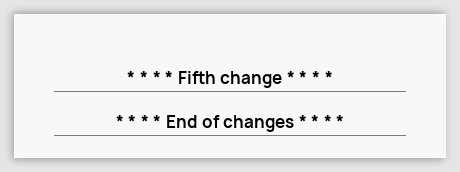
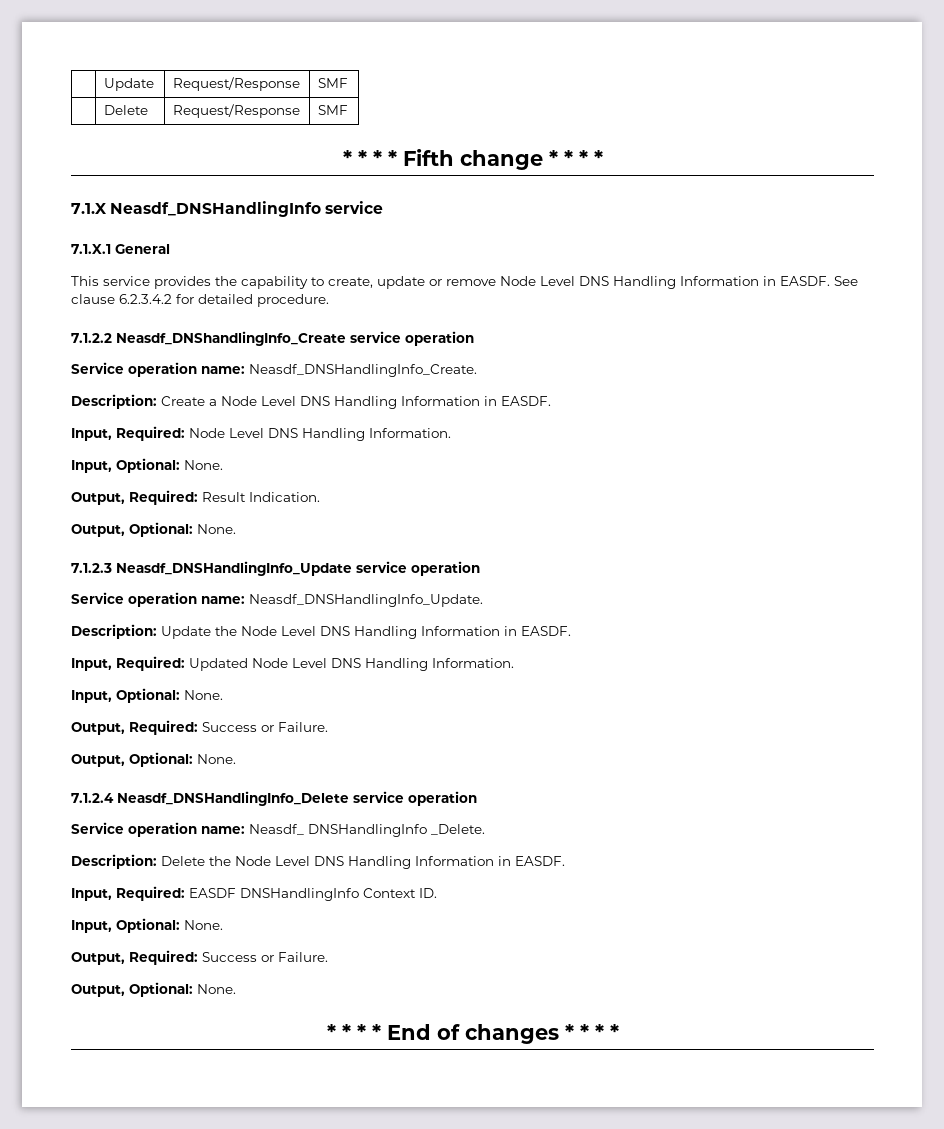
(127, 77) none -> [103,78,154,91] [172,77,300,91] [317,78,348,88] [103,105,148,115] [172,104,300,118] [317,105,348,115] | Update | Request/Response | SMF // | Delete | Request/Response | SMF //
(333, 77) none -> [71,201,384,217] [71,244,170,254] [71,276,858,289] [71,294,329,307] [71,331,474,346] [71,362,477,377] [71,394,551,409] [71,426,451,441] [71,458,223,473] [71,490,320,505] [71,522,236,537] [71,561,480,576] [71,592,483,607] [71,624,571,639] [71,656,514,671] [71,688,223,703] [71,720,328,735] [71,752,236,767] [71,791,477,806] [71,822,485,837] [71,854,565,869] [71,886,437,901] [71,918,223,933] [71,950,328,965] [71,982,236,997] // 7.1.X Neasdf_DNSHandlingInfo service // 7.1.X.1 General // This service provides the capability to create, update or remove Node Level DNS Handling Information in EASDF. See clause 6.2.3.4.2 for detailed procedure. // 7.1.2.2 Neasdf_DNShandlingInfo_Create service operation // Service operation name: Neasdf_DNSHandlingInfo_Create. // Description: Create a Node Level DNS Handling Information in EASDF. // Input, Required: Node Level DNS Handling Information. // Input, Optional: None. // Output, Required: Result Indication. // Output, Optional: None. // 7.1.2.3 Neasdf_DNSHandlingInfo_Update service operation // Service operation name: Neasdf_DNSHandlingInfo_Update. // Description: Update the Node Level DNS Handling Information in EASDF. // Input, Required: Updated Node Level DNS Handling Information. // Input, Optional: None. // Output, Required: Success or Failure. // Output, Optional: None. // 7.1.2.4 Neasdf_DNSHandlingInfo_Delete service operation // Service operation name: Neasdf_ DNSHandlingInfo _Delete. // Description: Delete the Node Level DNS Handling Information in EASDF. // Input, Required: EASDF DNSHandlingInfo Context ID. // Input, Optional: None. // Output, Required: Success or Failure. // Output, Optional: None.

